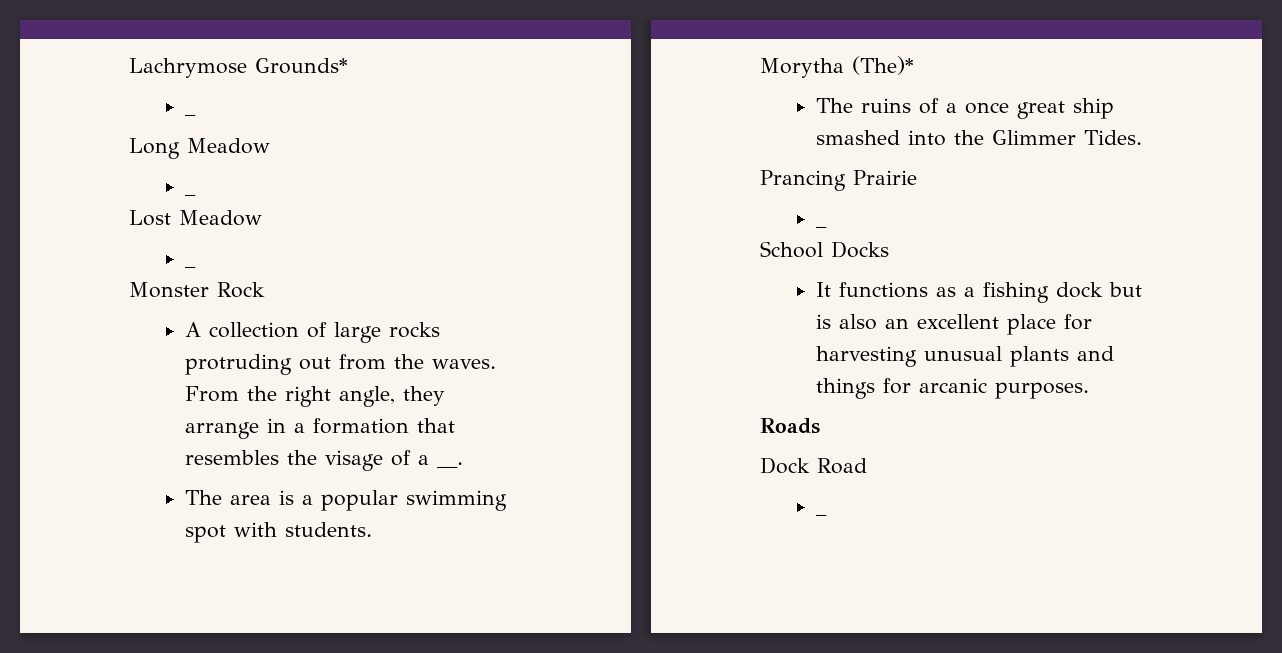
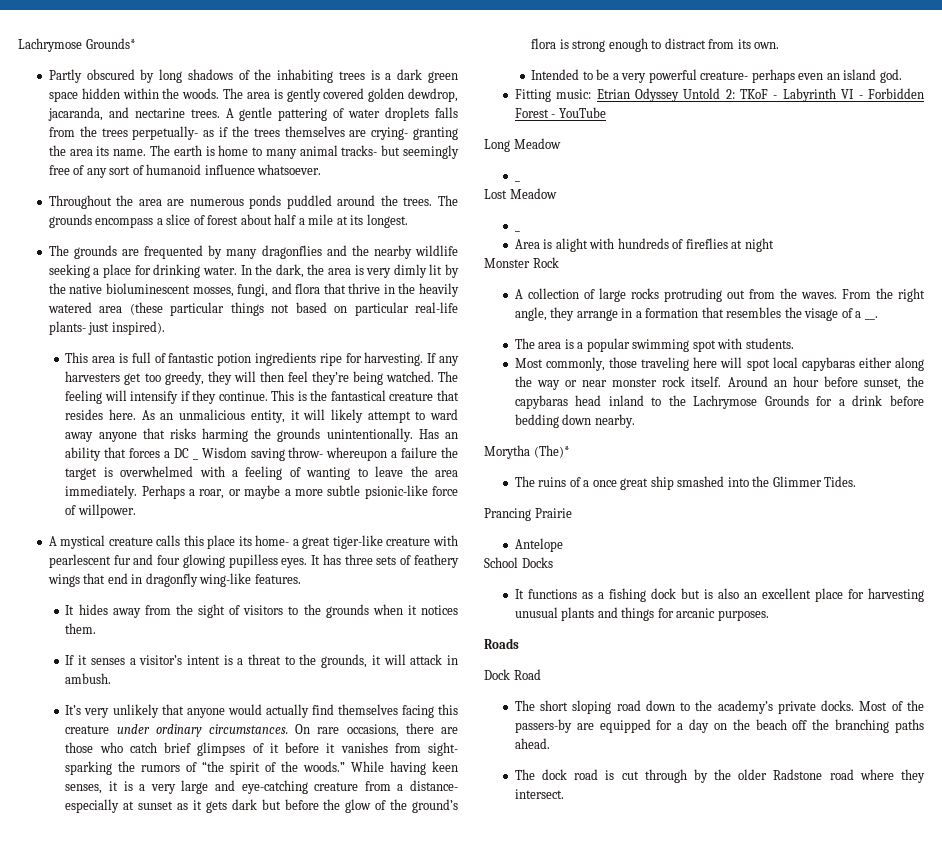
[185,113,197,116] _ -> [48,69,459,83] [48,88,458,102] [47,107,458,121] [48,126,458,140] [48,145,459,159] [48,164,322,178] [48,195,459,209] [48,214,408,228] [48,245,458,259] [48,264,459,278] [48,283,459,297] [47,302,458,316] [48,321,165,335] [65,352,460,366] [65,371,458,385] [65,390,459,404] [65,409,458,423] [65,428,458,442] [65,447,189,461] [192,458,198,460] [201,447,458,461] [65,466,459,480] [65,485,459,499] [65,504,136,518] [48,535,459,549] [48,554,460,568] [47,573,301,587] [65,604,459,618] [65,623,97,634] [65,654,458,668] [65,673,112,684] [65,704,458,718] [65,723,459,737] [65,742,459,756] [65,761,459,775] [65,780,458,794] [65,799,458,813] [531,38,780,52] [531,69,902,83] [514,88,924,102] [514,107,606,118] Partly obscured by long shadows of the inhabiting trees is a dark green space hidden within the woods. The area is gently covered golden dewdrop, jacaranda, and nectarine trees. A gentle pattering of water droplets falls from the trees perpetually- as if the trees themselves are crying- granting the area its name. The earth is home to many animal tracks- but seemingly free of any sort of humanoid influence whatsoever. // Throughout the area are numerous ponds puddled around the trees. The grounds encompass a slice of forest about half a mile at its longest. // The grounds are frequented by many dragonflies and the nearby wildlife seeking a place for drinking water. In the dark, the area is very dimly lit by the native bioluminescent mosses, fungi, and flora that thrive in the heavily watered area (these particular things not based on particular real-life plants- just inspired). // This area is full of fantastic potion ingredients ripe for harvesting. If any harvesters get too greedy, they will then feel they’re being watched. The feeling will intensify if they continue. This is the fantastical creature that resides here. As an unmalicious entity, it will likely attempt to ward away anyone that risks harming the grounds unintentionally. Has an ability that forces a DC _ Wisdom saving throw- whereupon a failure the target is overwhelmed with a feeling of wanting to leave the area immediately. Perhaps a roar, or maybe a more subtle psionic-like force of willpower. // A mystical creature calls this place its home- a great tiger-like creature with pearlescent fur and four glowing pupilless eyes. It has three sets of feathery wings that end in dragonfly wing-like features. // It hides away from the sight of visitors to the grounds when it notices them. // If it senses a visitor’s intent is a threat to the grounds, it will attack in ambush. // It’s very unlikely that anyone would actually find themselves facing this creature under ordinary circumstances. On rare occasions, there are those who catch brief glimpses of it before it vanishes from sight- sparking the rumors of “the spirit of the woods.” While having keen senses, it is a very large and eye-catching creature from a distance- especially at sunset as it gets dark but before the glow of the ground’s flora is strong enough to distract from its own. // Intended to be a very powerful creature- perhaps even an island god. // Fitting music: Etrian Odyssey Untold 2: TKoF - Labyrinth VI - Forbidden Forest - YouTube
(197, 266) none -> [514,238,774,252] // Area is alight with hundreds of fireflies at night
(373, 529) none -> [514,357,924,371] [514,376,924,390] [514,395,924,409] [514,414,635,428] // Most commonly, those traveling here will spot local capybaras either along the way or near monster rock itself. Around an hour before sunset, the capybaras head inland to the Lachrymose Grounds for a drink before bedding down nearby.
[816,225,828,228] _ -> [514,538,563,552] Antelope
[816,513,828,516] _ -> [514,700,924,714] [514,719,924,733] [514,738,550,749] [514,769,925,783] [514,789,564,799] The short sloping road down to the academy’s private docks. Most of the passers-by are equipped for a day on the beach off the branching paths ahead. // The dock road is cut through by the older Radstone road where they intersect.

